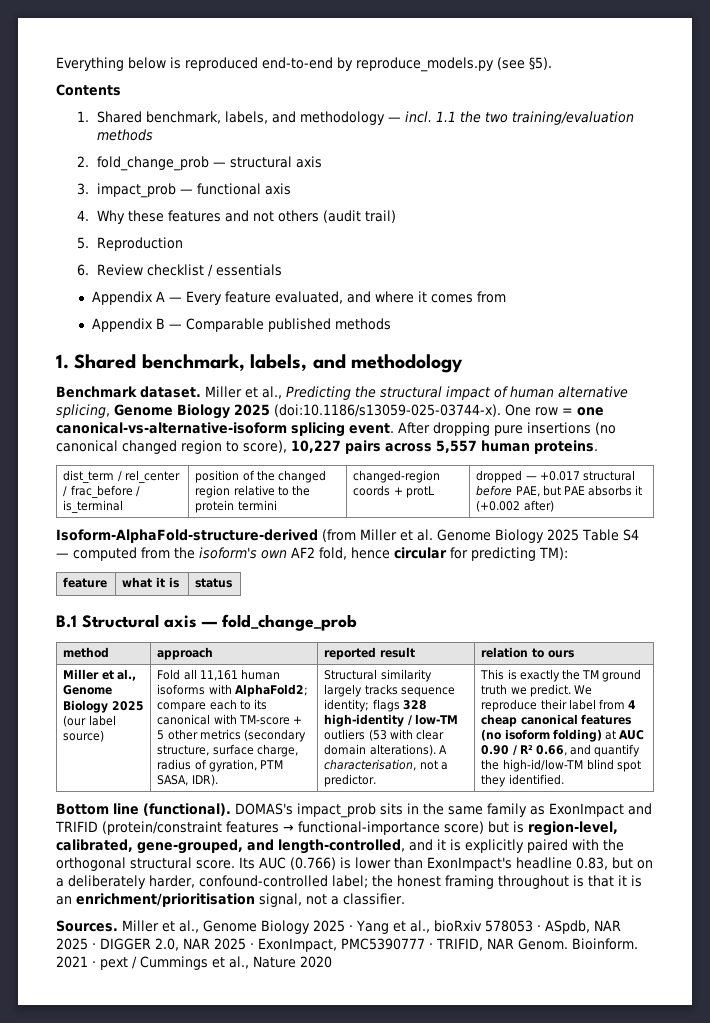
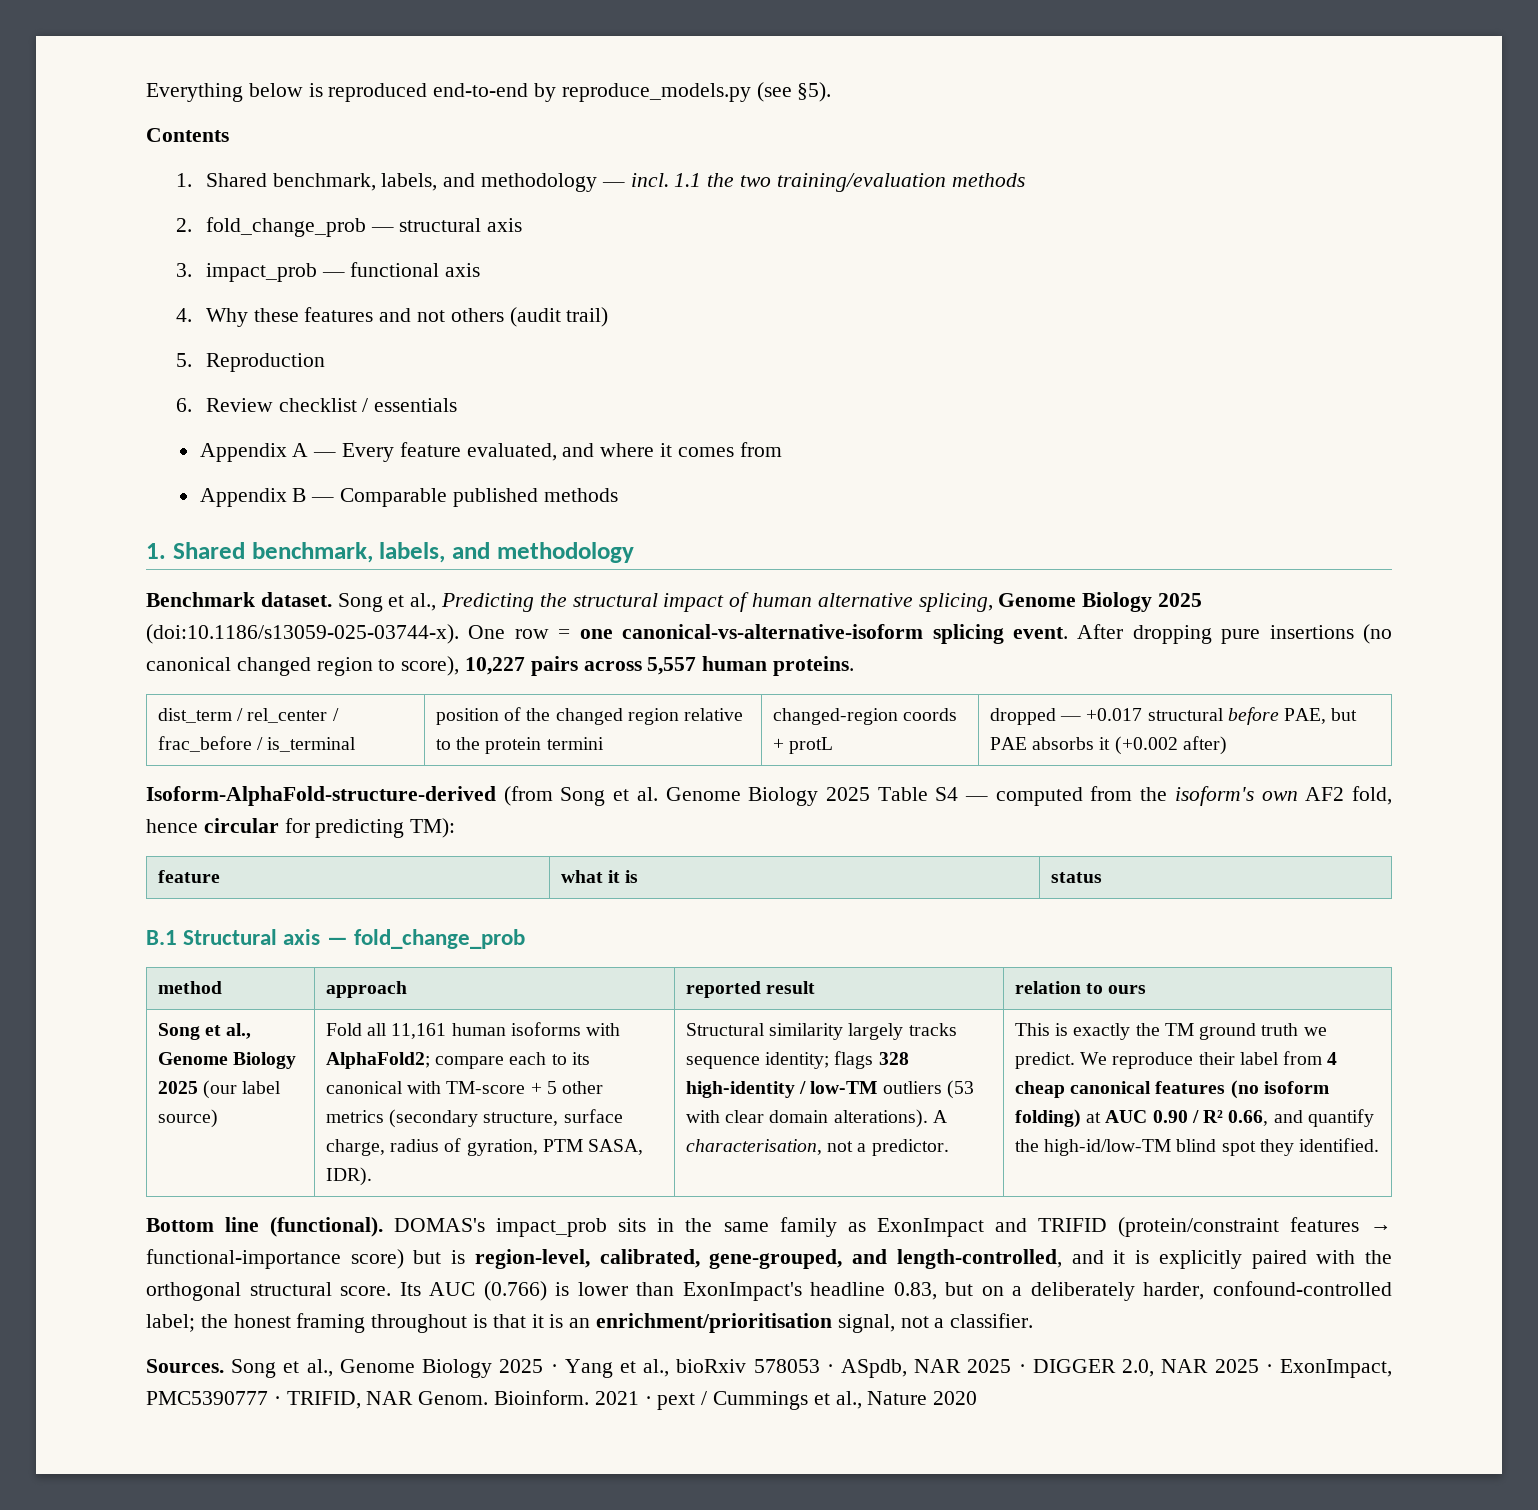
[205,386,242,398] Miller -> [337,593,383,612] Song
[360,529,397,541] Miller -> [560,787,606,806] Song
[63,669,100,680] Miller -> [157,1023,200,1040] Song
[122,920,159,932] Miller -> [231,1359,277,1378] Song

